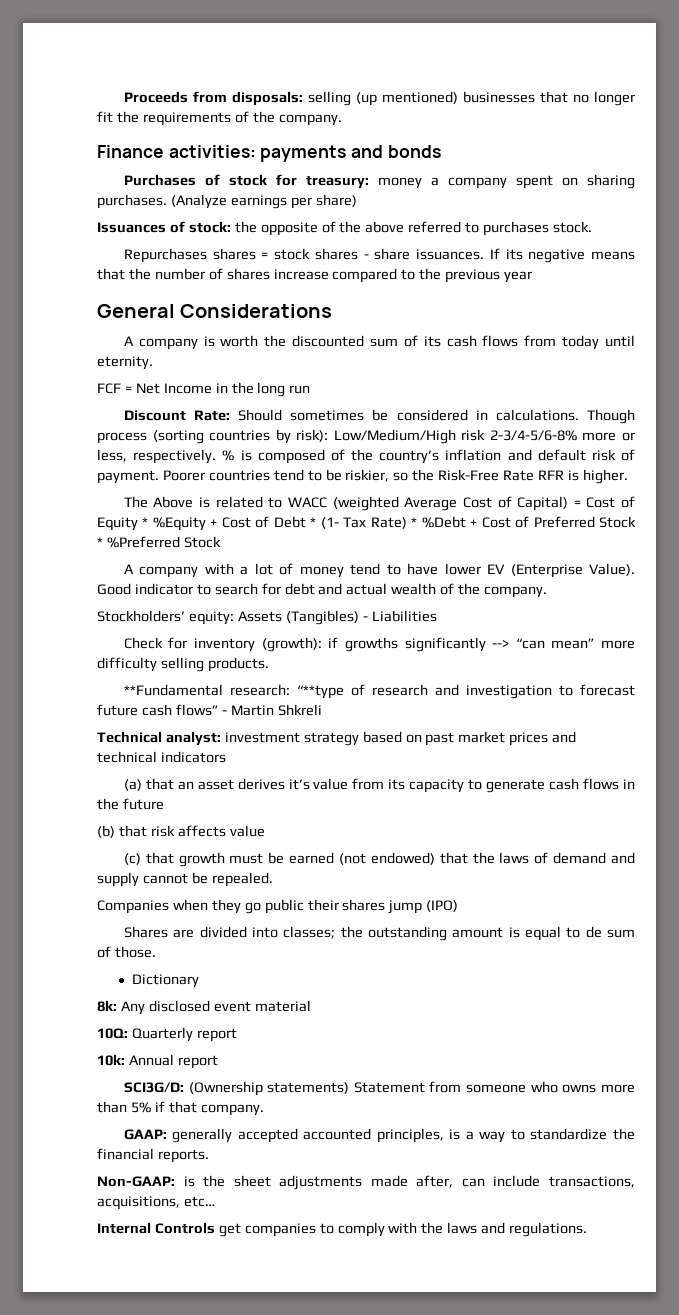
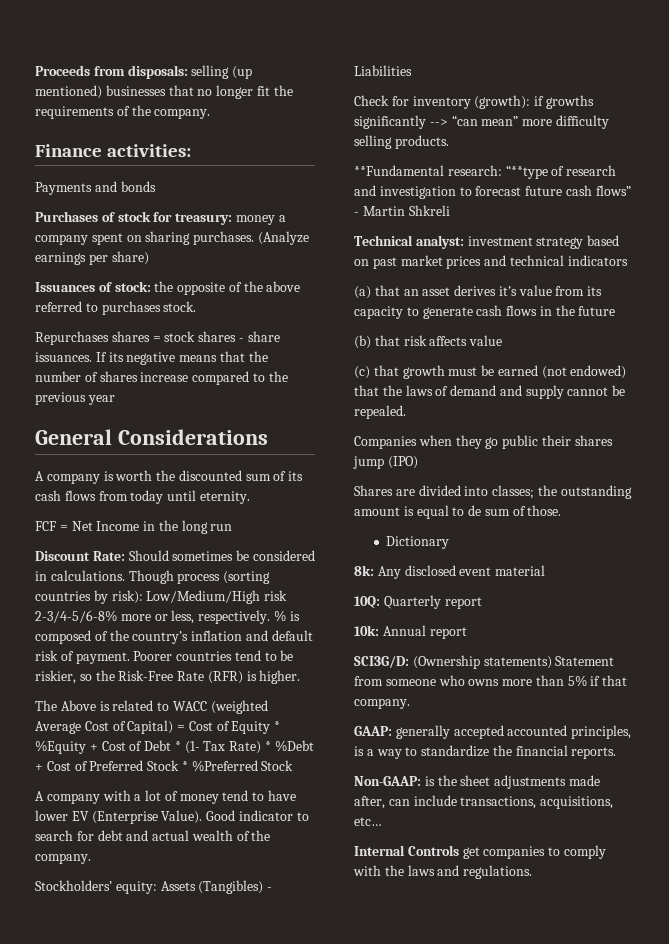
[260,145,347,162] payments -> [35,182,92,195] // Payments
[538,470,565,480] RFR -> [207,671,243,684] (RFR)

